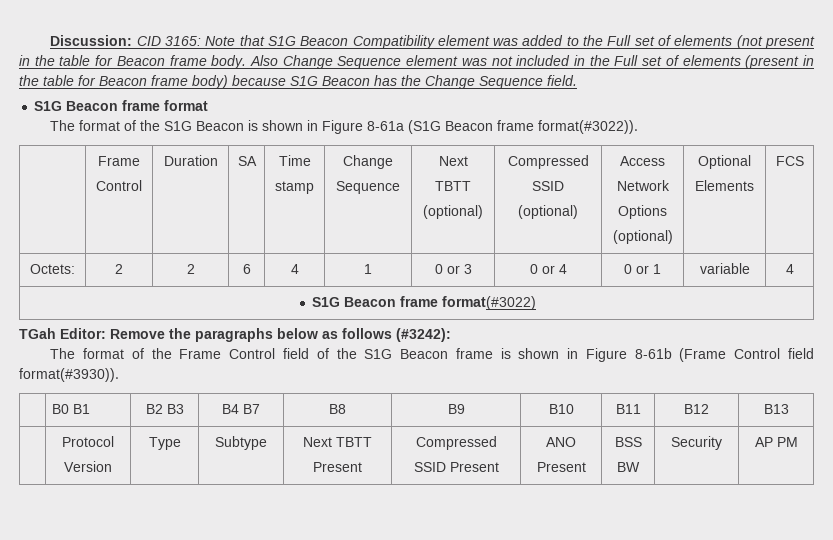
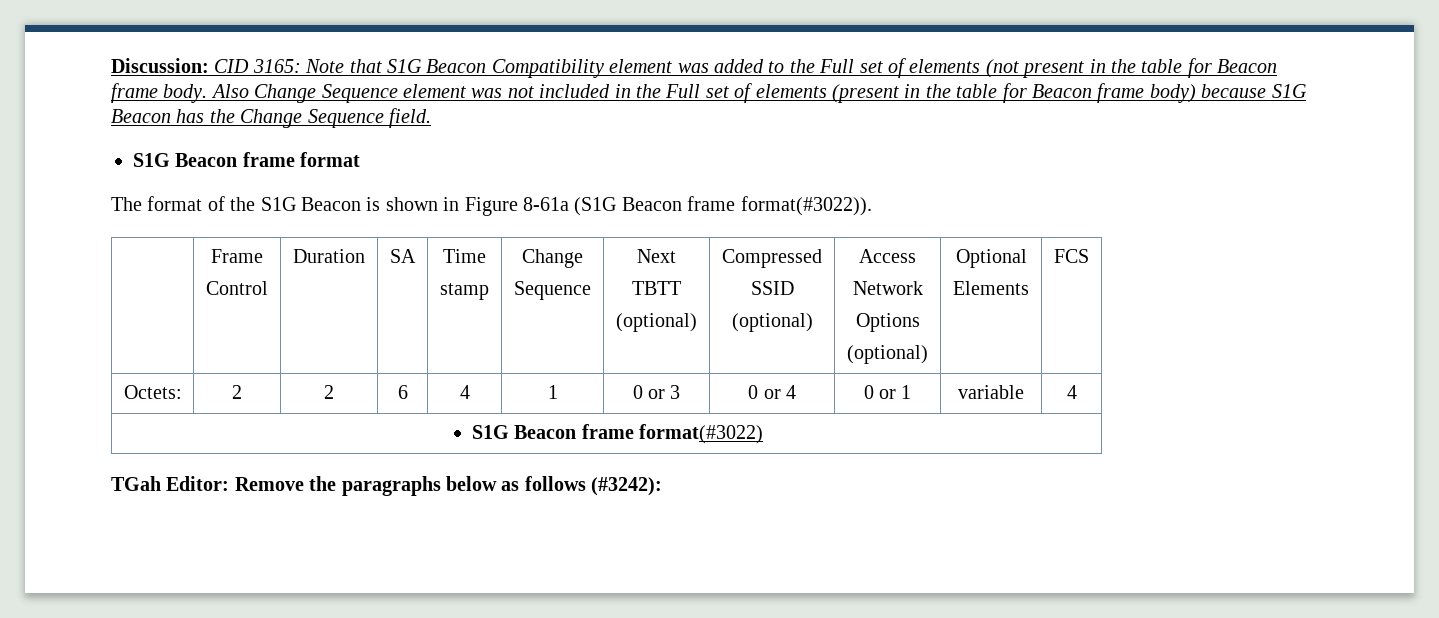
[50,348,814,362] [19,368,119,382] [51,404,90,414] [145,404,184,414] [222,404,260,414] [329,404,346,414] [447,404,465,414] [548,404,574,414] [615,404,641,414] [684,404,709,414] [763,404,789,414] [62,436,114,447] [64,461,112,472] [148,437,181,450] [215,436,267,450] [303,437,372,447] [313,462,362,472] [415,436,497,450] [413,462,499,472] [546,437,576,447] [536,462,586,472] [614,437,642,447] [617,462,640,472] [671,436,722,450] [754,437,798,447] // The format of the Frame Control field of the S1G Beacon frame is shown in Figure 8-61b (Frame Control field format(#3930)). // | B0 B1 | B2 B3 | B4 B7 | B8 | B9 | B10 | B11 | B12 | B13 // | Protocol // Version | Type | Subtype | Next TBTT // Present | Compressed // SSID Present | ANO // Present | BSS // BW | Security | AP PM -> (663, 486) none

